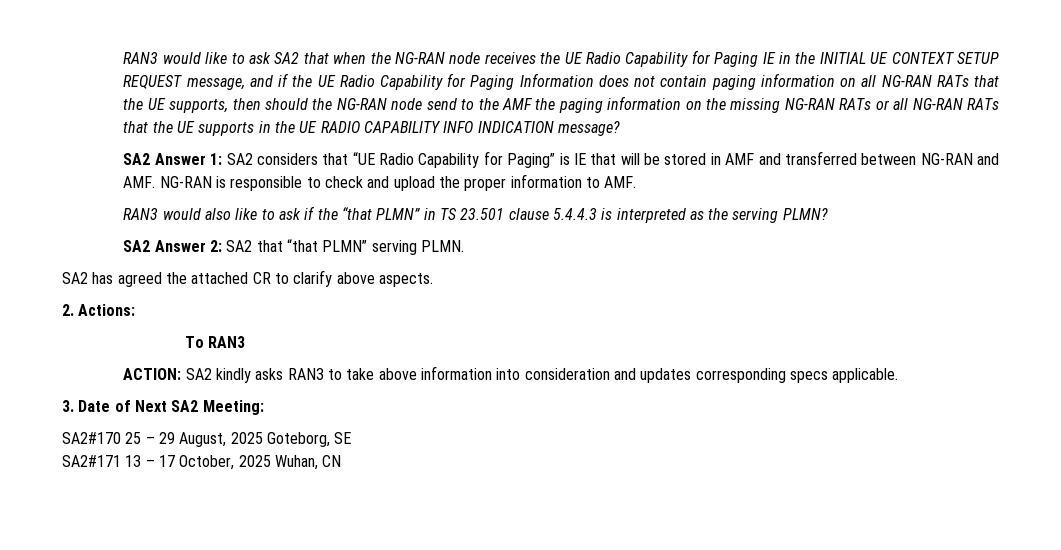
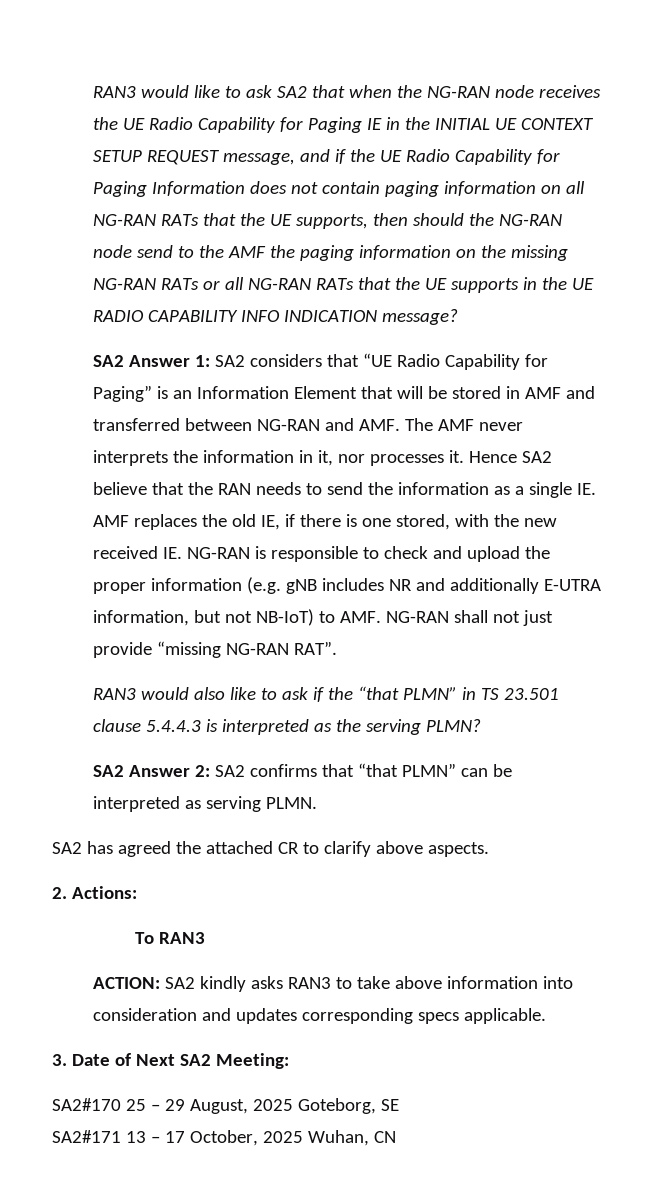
[573,153,586,165] IE -> [173,386,358,399] an Information Element
(156, 182) none -> [405,418,524,431] [93,450,553,466] [93,482,597,498] [93,514,558,530] [93,546,183,559] The AMF never interprets the information in it, nor processes it. Hence SA2 believe that the RAN needs to send the information as a single IE. AMF replaces the old IE, if there is one stored, with the new received IE.
[585,176,637,188] to AMF. -> [247,577,602,594] [93,609,554,626] [93,641,338,658] (e.g. gNB includes NR and additionally E-UTRA information, but not NB-IoT) to AMF. NG-RAN shall not just provide “missing NG-RAN RAT”.
(253, 246) none -> [250,764,318,777] confirms
(368, 246) none -> [461,764,513,777] [93,796,202,812] can be interpreted as

